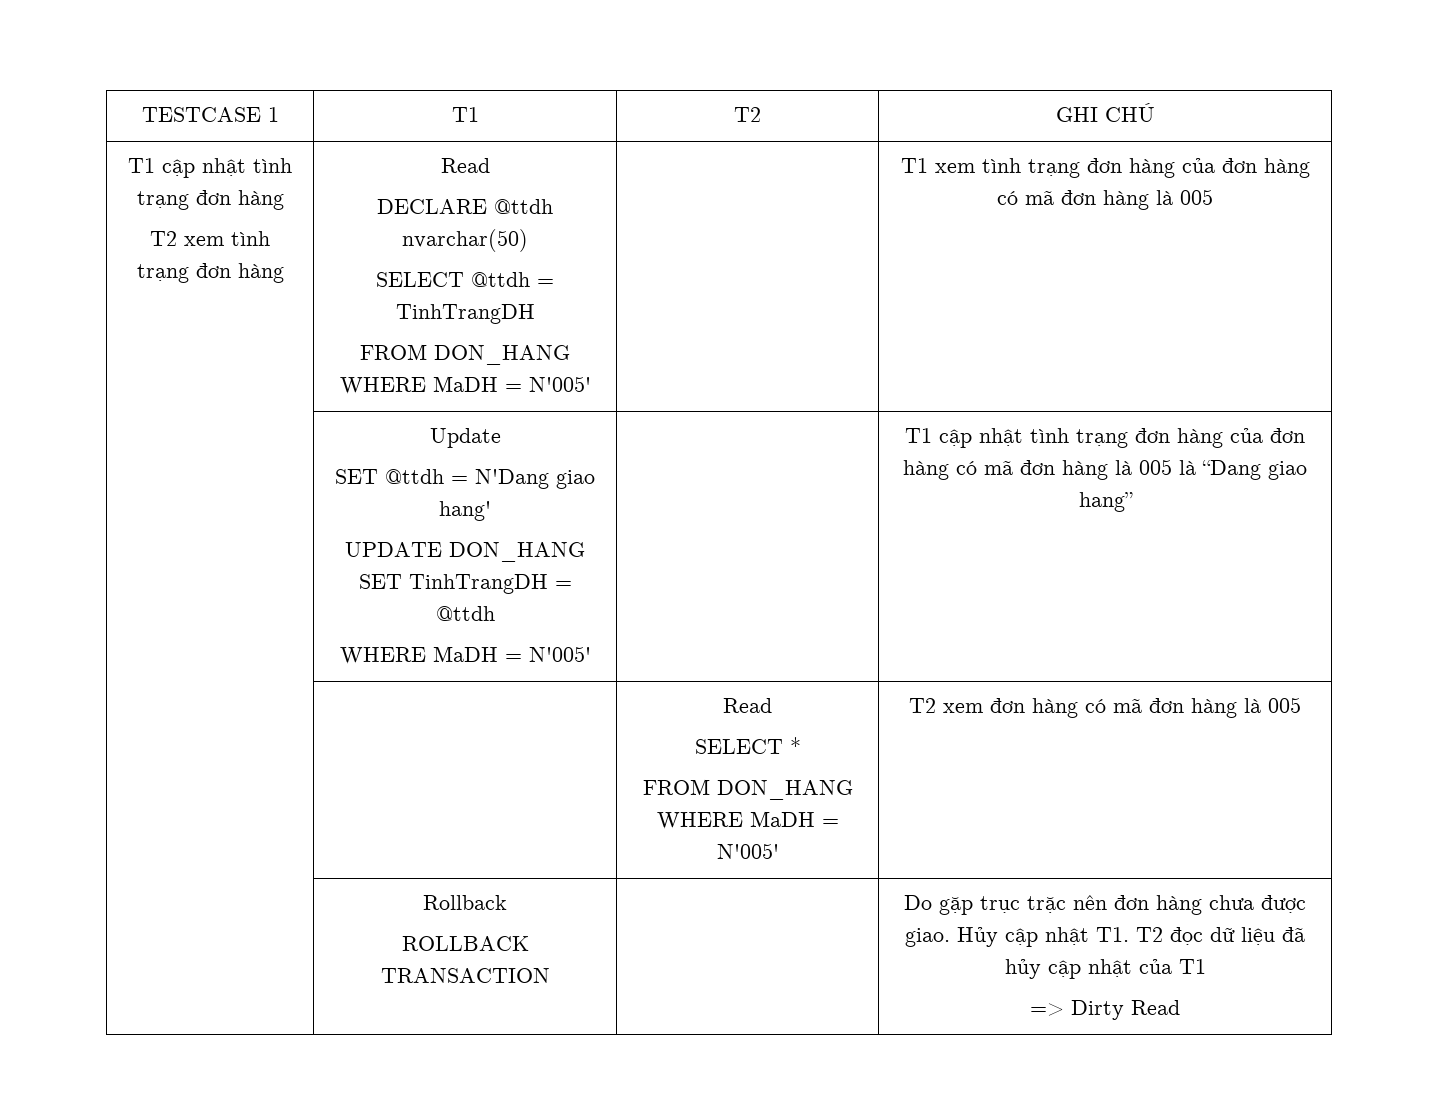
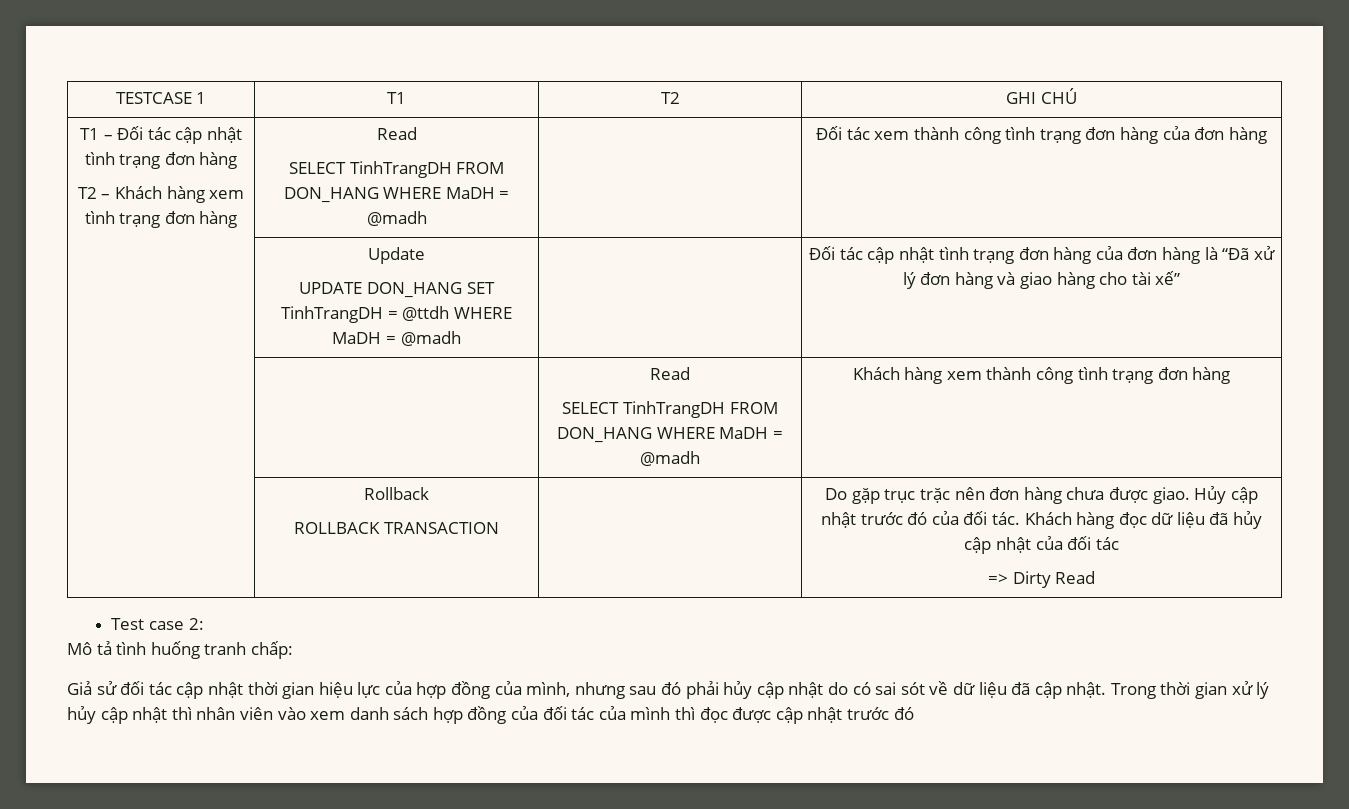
(155, 165) none -> [103,126,171,140] – Đối tác
(177, 238) none -> [101,186,205,203] – Khách hàng
[377,199,553,214] [402,229,528,252] [376,272,554,287] [395,304,535,324] [360,344,570,365] [339,376,591,394] [900,158,1310,178] [996,189,1213,210] [429,428,501,448] [335,469,595,489] [439,501,491,521] // DECLARE @ttdh nvarchar(50) // SELECT @ttdh = TinhTrangDH // FROM DON_HANG WHERE MaDH = N'005' | | T1 xem tình trạng đơn hàng của đơn hàng có mã đơn hàng là 005 // | Update // SET @ttdh = N'Dang giao hang' -> [288,161,505,178] [283,187,510,203] [366,211,427,226] [816,126,1267,144] [368,247,425,264] // SELECT TinhTrangDH FROM DON_HANG WHERE MaDH = @madh | | Đối tác xem thành công tình trạng đơn hàng của đơn hàng // | Update
[339,646,591,664] [904,428,932,443] // WHERE MaDH = N'005' | | T1 -> [453,307,512,319] [332,331,461,346] [809,246,863,260] WHERE MaDH = @madh | | Đối tác
[955,459,1307,480] [1078,492,1133,512] [723,698,772,713] [694,737,801,754] [642,779,853,800] [656,811,839,829] [716,843,779,859] [908,697,1301,718] có mã đơn hàng là 005 là “Dang giao hang” // | | Read // SELECT * // FROM DON_HANG WHERE MaDH = N'005' | T2 xem đơn hàng có mã đơn hàng là 005 -> [1204,246,1275,260] [902,271,1181,289] [650,367,690,380] [562,401,778,418] [557,427,783,443] [640,451,700,466] [852,367,1231,384] là “Đã xử lý đơn hàng và giao hàng cho tài xế” // | | Read // SELECT TinhTrangDH FROM DON_HANG WHERE MaDH = @madh | Khách hàng xem thành công tình trạng đơn hàng
[1096,927,1163,942] T1. T2 -> [860,511,1115,529] trước đó của đối tác. Khách hàng
[1178,959,1206,974] T1 -> [1067,536,1119,550] đối tác
(1180, 1007) none -> [111,618,204,630] [67,641,293,659] [67,681,1270,699] [67,706,914,724] // Test case 2: // Mô tả tình huống tranh chấp: // Giả sử đối tác cập nhật thời gian hiệu lực của hợp đồng của mình, nhưng sau đó phải hủy cập nhật do có sai sót về dữ liệu đã cập nhật. Trong thời gian xử lý hủy cập nhật thì nhân viên vào xem danh sách hợp đồng của đối tác của mình thì đọc được cập nhật trước đó

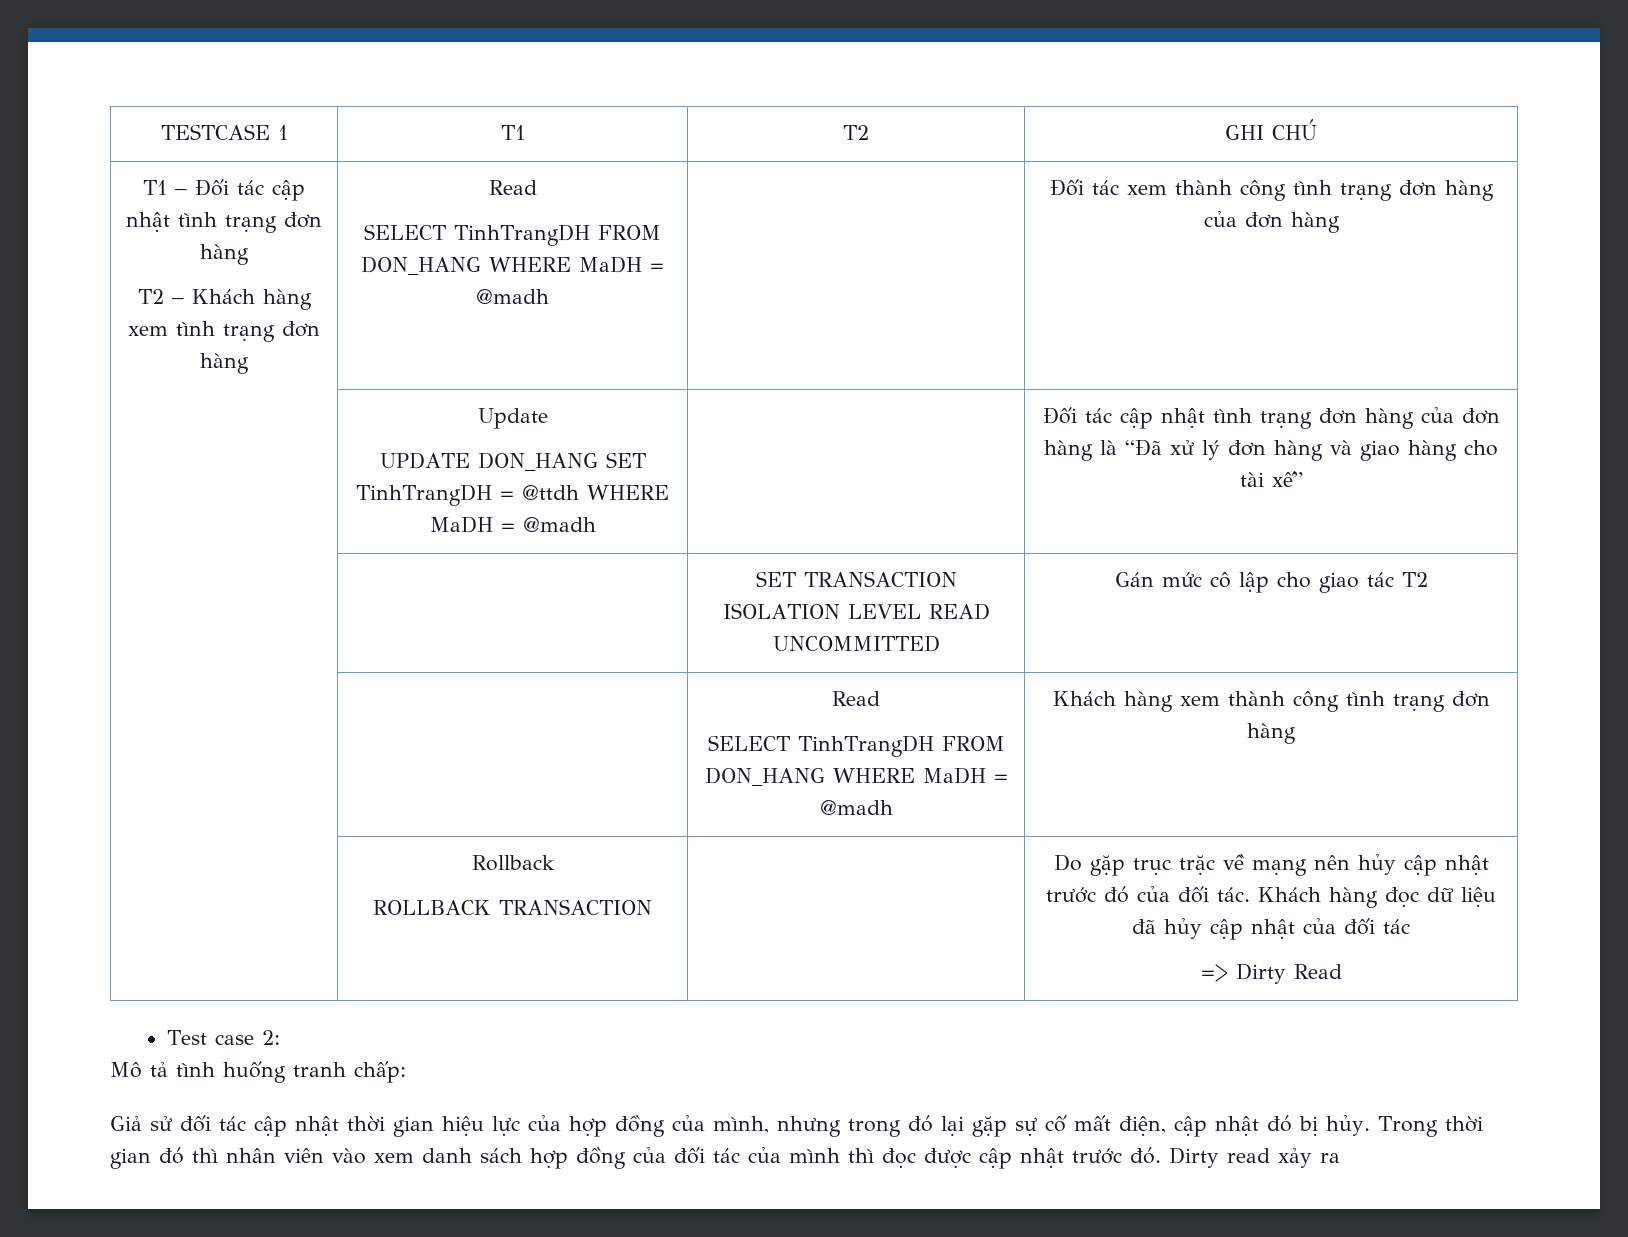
(1181, 278) none -> [755,571,957,587] [722,603,990,620] [772,635,940,652] [1114,572,1428,593] // | | SET TRANSACTION ISOLATION LEVEL READ UNCOMMITTED | Gán mức cô lập cho giao tác T2
[954,486,1227,504] nên đơn hàng chưa được giao. Hủy -> [1222,854,1396,876] về mạng nên hủy
[629,681,1270,699] [67,706,168,724] sau đó phải hủy cập nhật do có sai sót về dữ liệu đã cập nhật. Trong thời gian xử lý hủy cập nhật -> [848,1115,1483,1137] [110,1147,184,1169] trong đó lại gặp sự cố mất điện, cập nhật đó bị hủy. Trong thời gian đó
[893,707,914,720] đó -> [1130,1147,1340,1168] đó. Dirty read xảy ra

